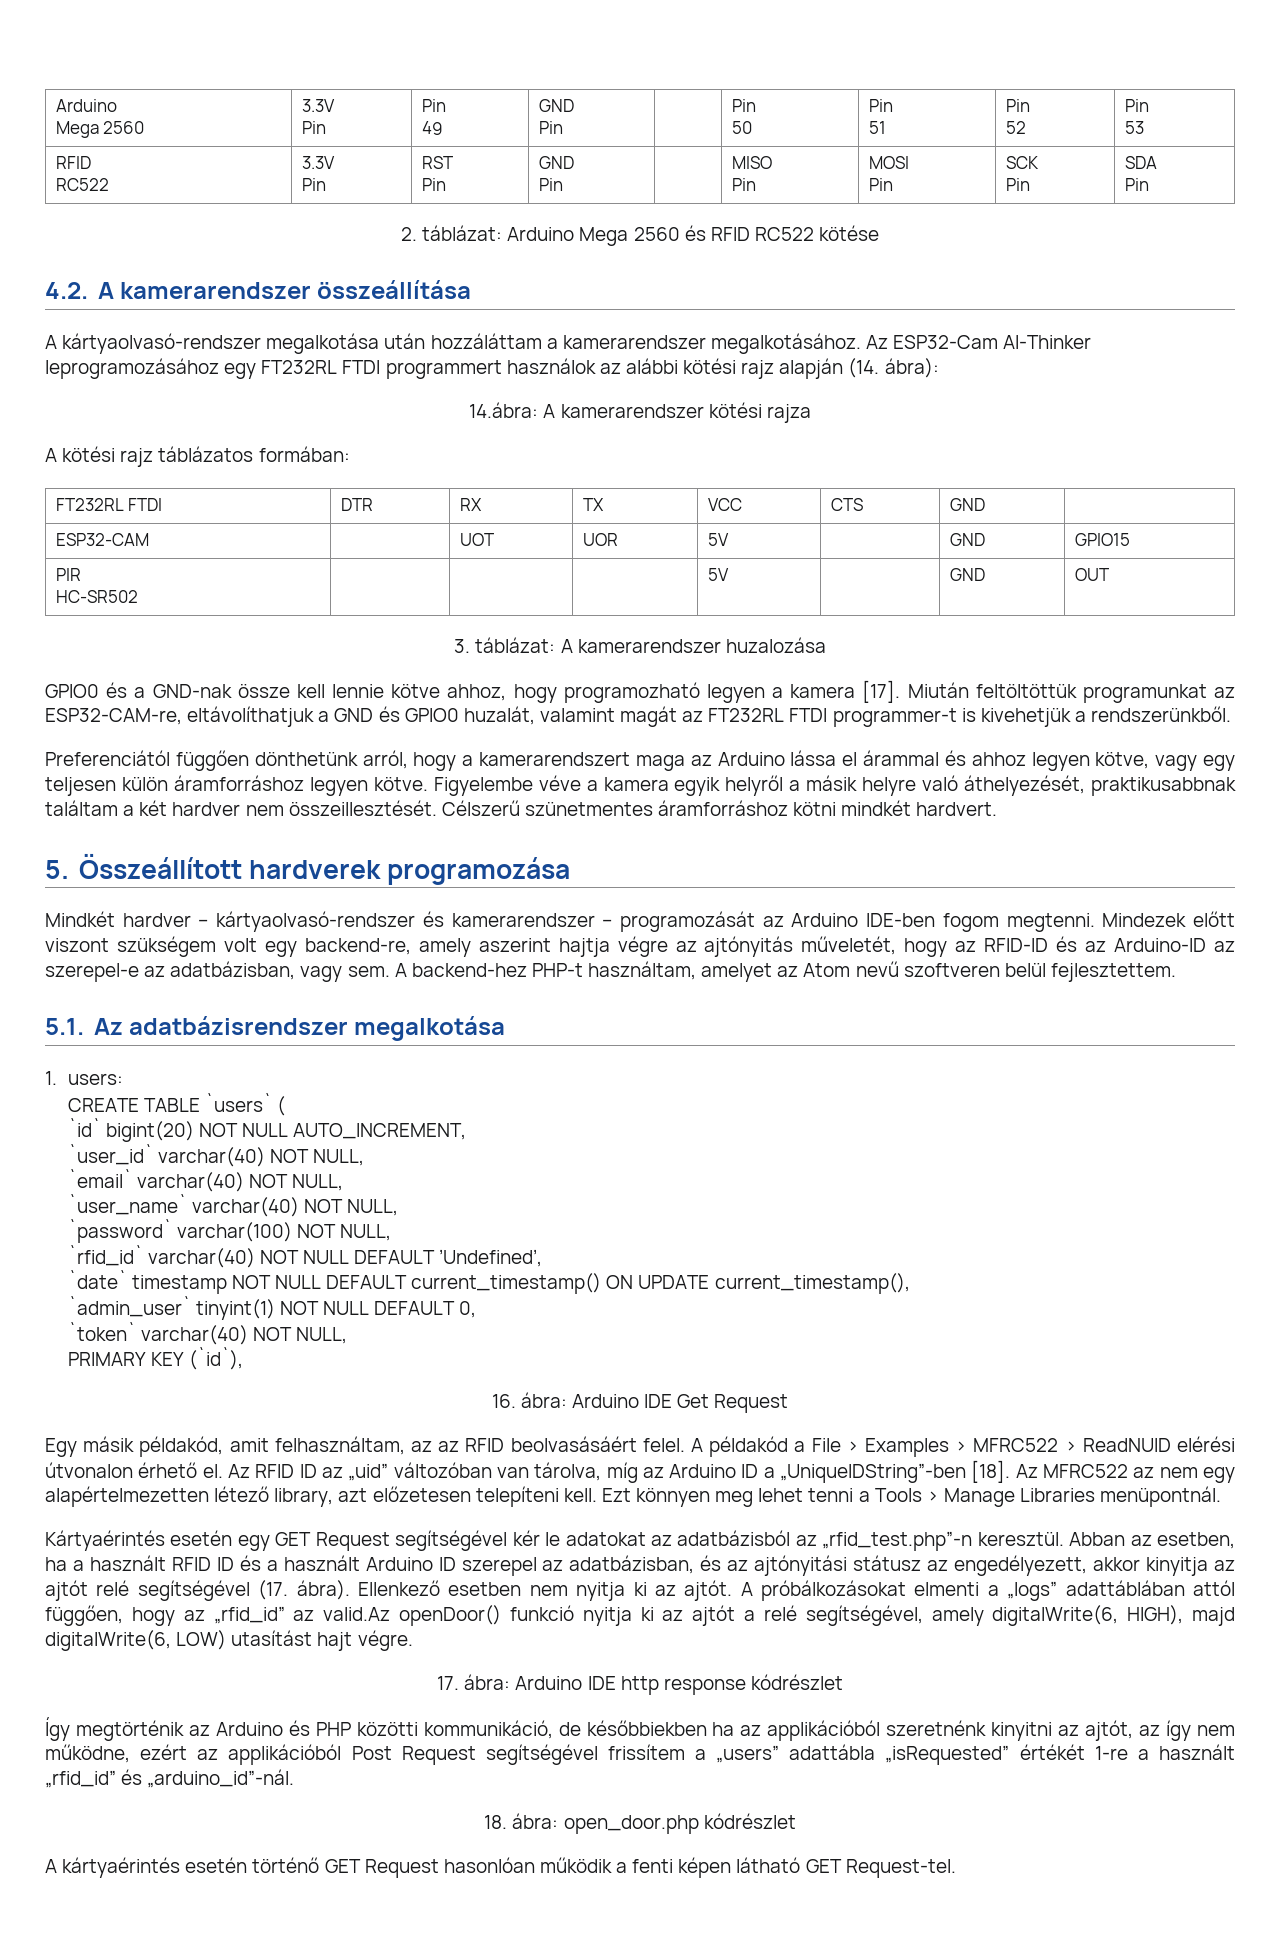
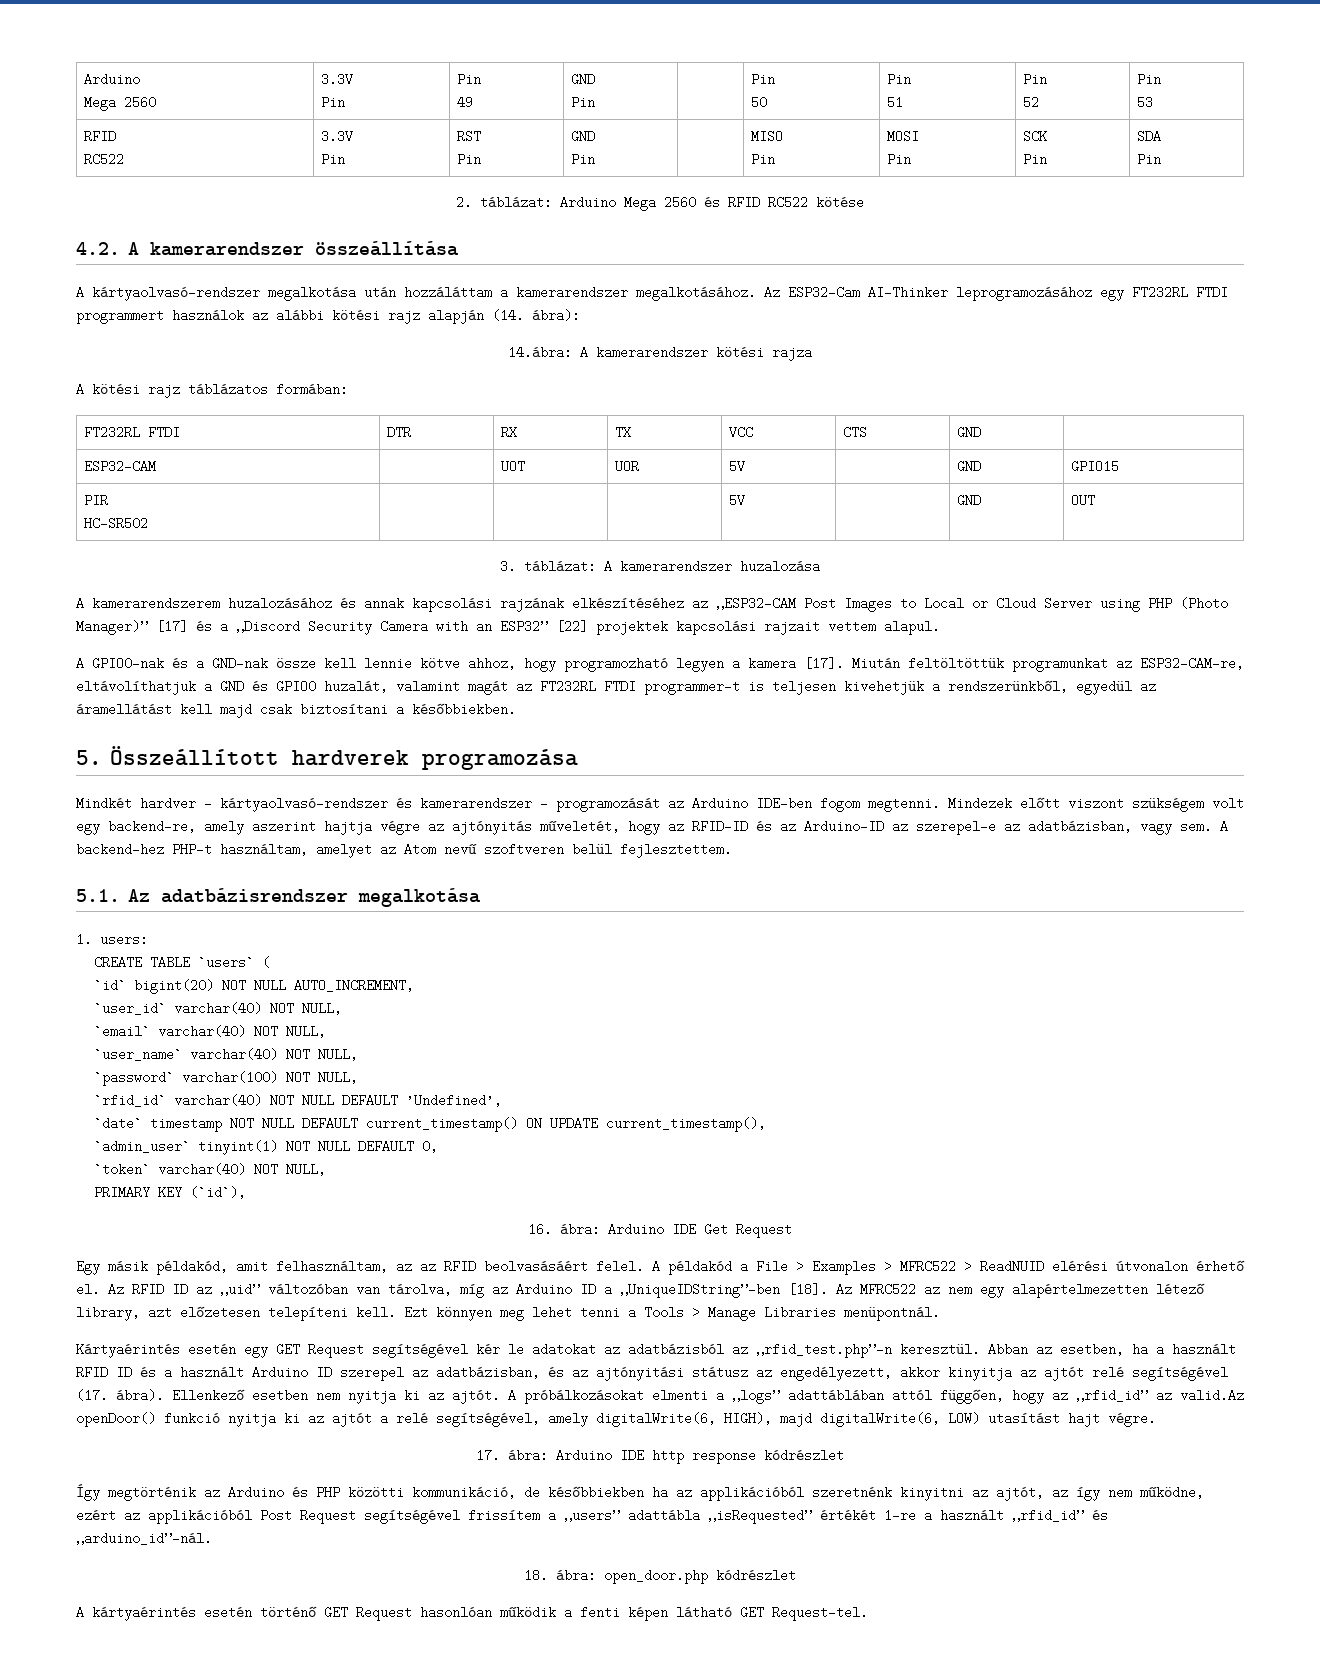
[45,684,99,698] GPIO0 -> [76,597,1228,612] [76,620,940,635] [76,657,164,670] A kamerarendszerem huzalozásához és annak kapcsolási rajzának elkészítéséhez az „ESP32-CAM Post Images to Local or Cloud Server using PHP (Photo Manager)” [17] és a „Discord Security Camera with an ESP32” [22] projektek kapcsolási rajzait vettem alapul. // A GPIO0-nak
(976, 715) none -> [772,680,836,695] teljesen
[1091,706,1232,722] [45,750,1236,771] [45,775,1236,796] [45,800,998,816] rendszerünkből. // Preferenciától függően dönthetünk arról, hogy a kamerarendszert maga az Arduino lássa el árammal és ahhoz legyen kötve, vagy egy teljesen külön áramforráshoz legyen kötve. Figyelembe véve a kamera egyik helyről a másik helyre való áthelyezését, praktikusabbnak találtam a két hardver nem összeillesztését. Célszerű szünetmentes áramforráshoz kötni mindkét hardvert. -> [948,680,1156,695] [76,703,516,718] rendszerünkből, egyedül az áramellátást kell majd csak biztosítani a későbbiekben.

